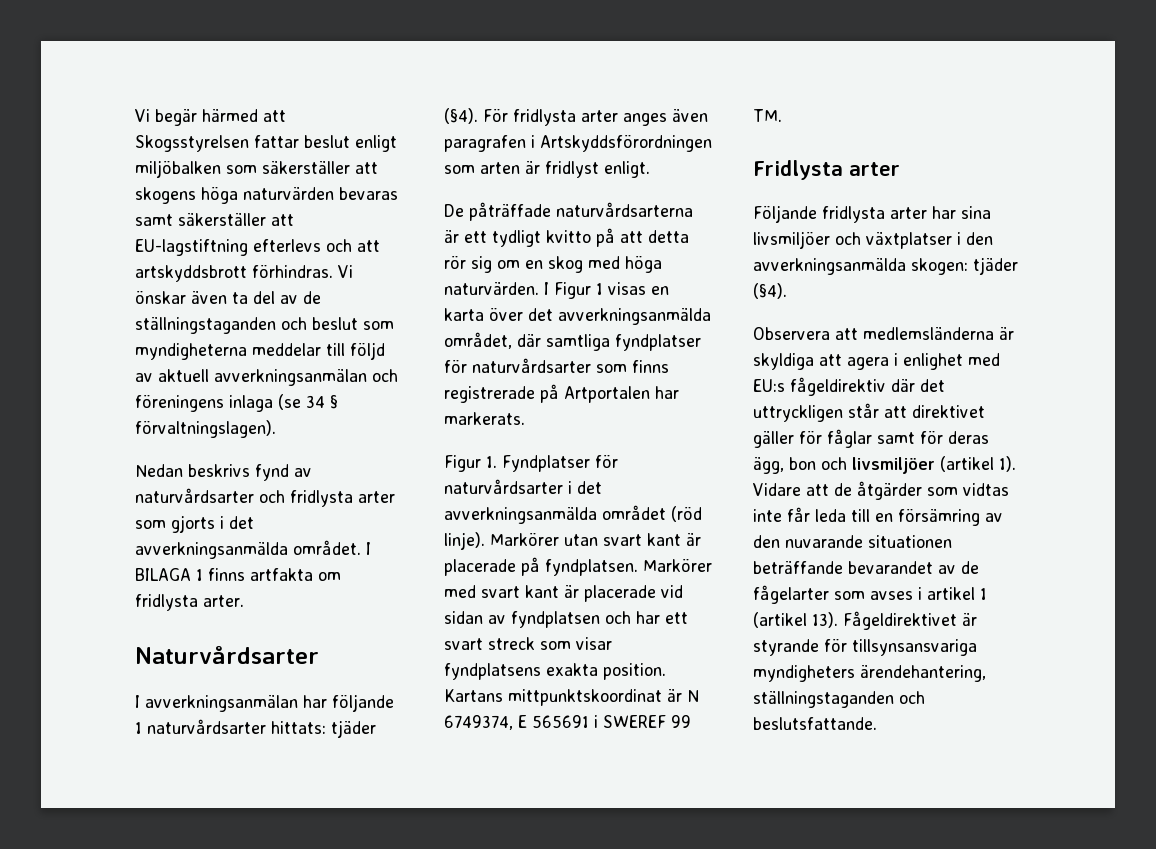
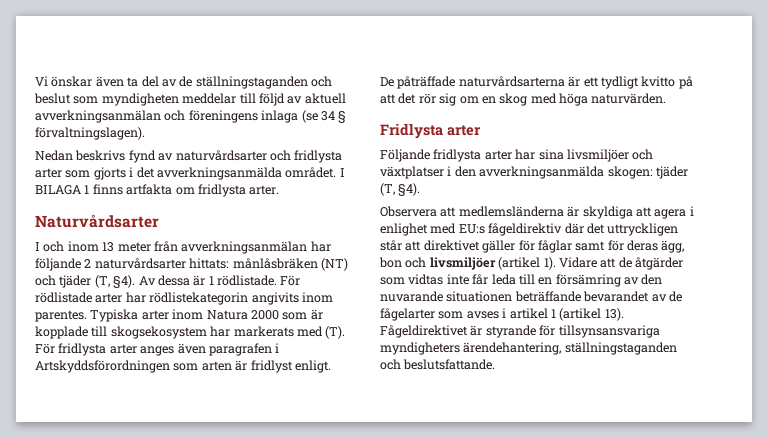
[135,109,286,126] [135,135,397,152] [135,160,378,178] [135,186,398,204] [135,213,294,226] [135,239,380,256] [135,264,353,282] Vi begär härmed att Skogsstyrelsen fattar beslut enligt miljöbalken som säkerställer att skogens höga naturvärden bevaras samt säkerställer att EU-lagstiftning efterlevs och att artskyddsbrott förhindras. Vi -> [35,76,48,86] Vi
[135,343,247,360] myndigheterna -> [101,93,179,106] myndigheten
(140, 701) none -> [43,241,178,252] och inom 13 meter från
[135,722,142,734] 1 -> [84,259,92,268] 2
[331,720,376,738] [444,108,478,124] tjäder (§4). -> [232,258,348,271] [35,275,301,289] [35,292,333,305] [35,309,323,322] [35,326,346,339] månlåsbräken (NT) och tjäder (T, §4). Av dessa är 1 rödlistade. För rödlistade arter har rödlistekategorin angivits inom parentes. Typiska arter inom Natura 2000 som är kopplade till skogsekosystem har markerats med (T).
[648,230,689,243] detta -> [398,93,417,104] det
[544,282,669,299] [444,307,711,325] [444,332,701,351] [444,358,669,373] [444,384,679,403] [444,412,525,425] [444,454,618,472] [444,479,602,494] [444,505,702,524] [444,532,701,550] [444,557,712,576] [444,585,683,602] [444,611,688,628] [444,637,612,650] [444,663,666,680] [444,689,699,706] [444,715,691,730] [753,109,782,122] I Figur 1 visas en karta över det avverkningsanmälda området, där samtliga fyndplatser för naturvårdsarter som finns registrerade på Artportalen har markerats. // Figur 1. Fyndplatser för naturvårdsarter i det avverkningsanmälda området (röd linje). Markörer utan svart kant är placerade på fyndplatsen. Markörer med svart kant är placerade vid sidan av fyndplatsen och har ett svart streck som visar fyndplatsens exakta position. Kartans mittpunktskoordinat är N 6749374, E 565691 i SWEREF 99 TM. -> (667, 98) none
[753,283,787,299] (§4). -> [380,183,421,197] (T, §4).

